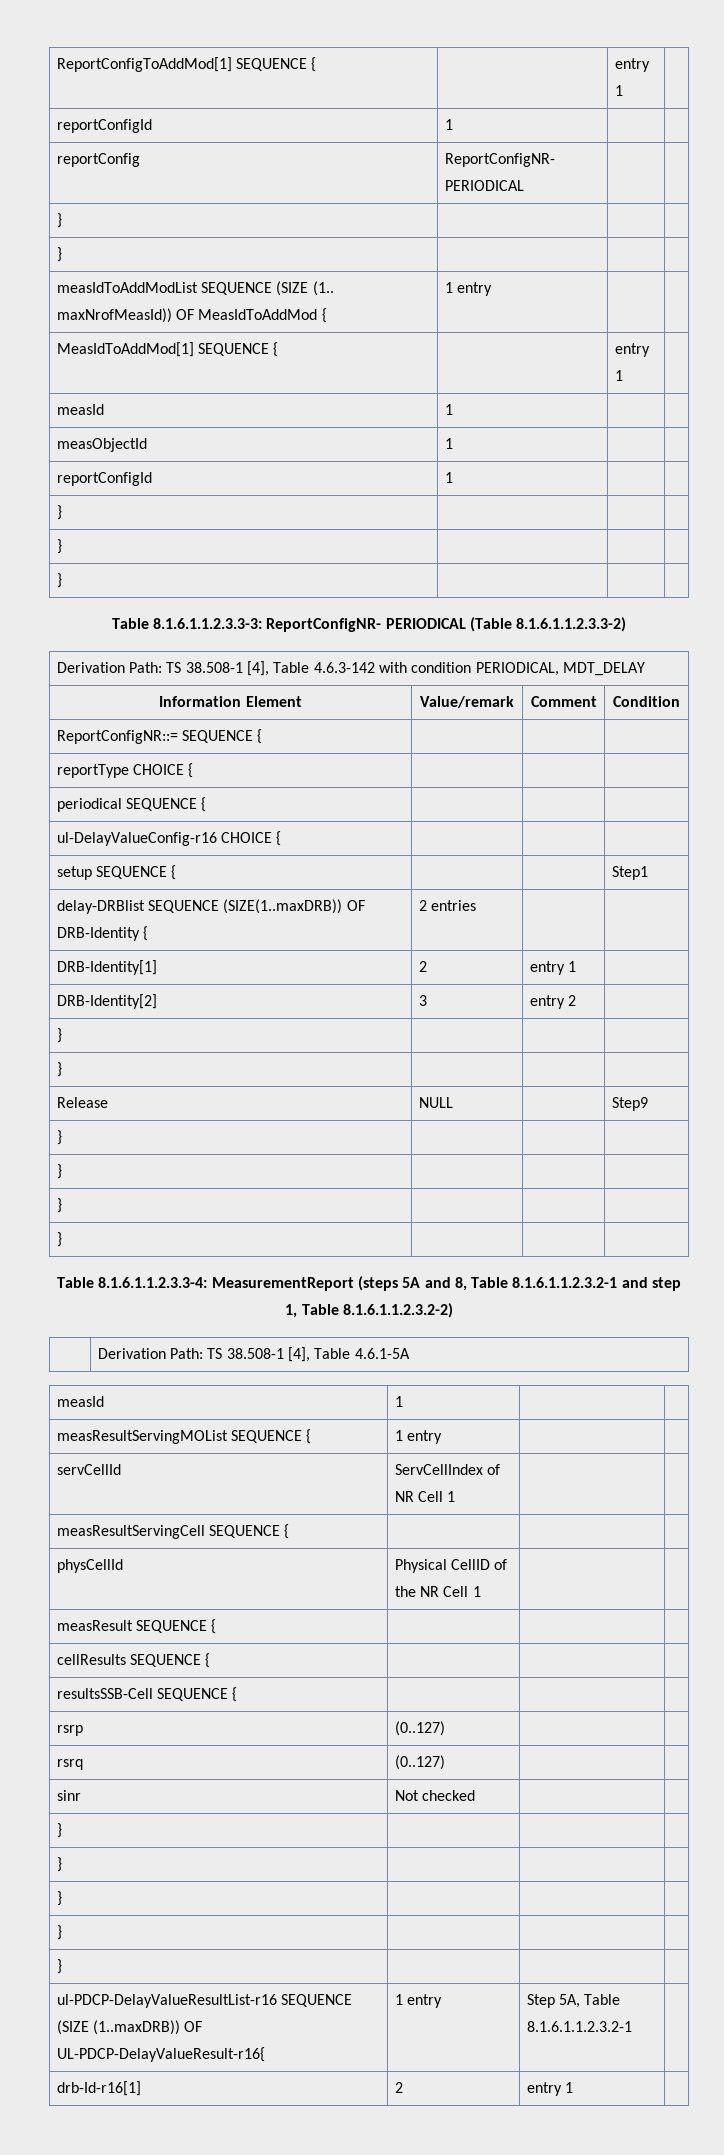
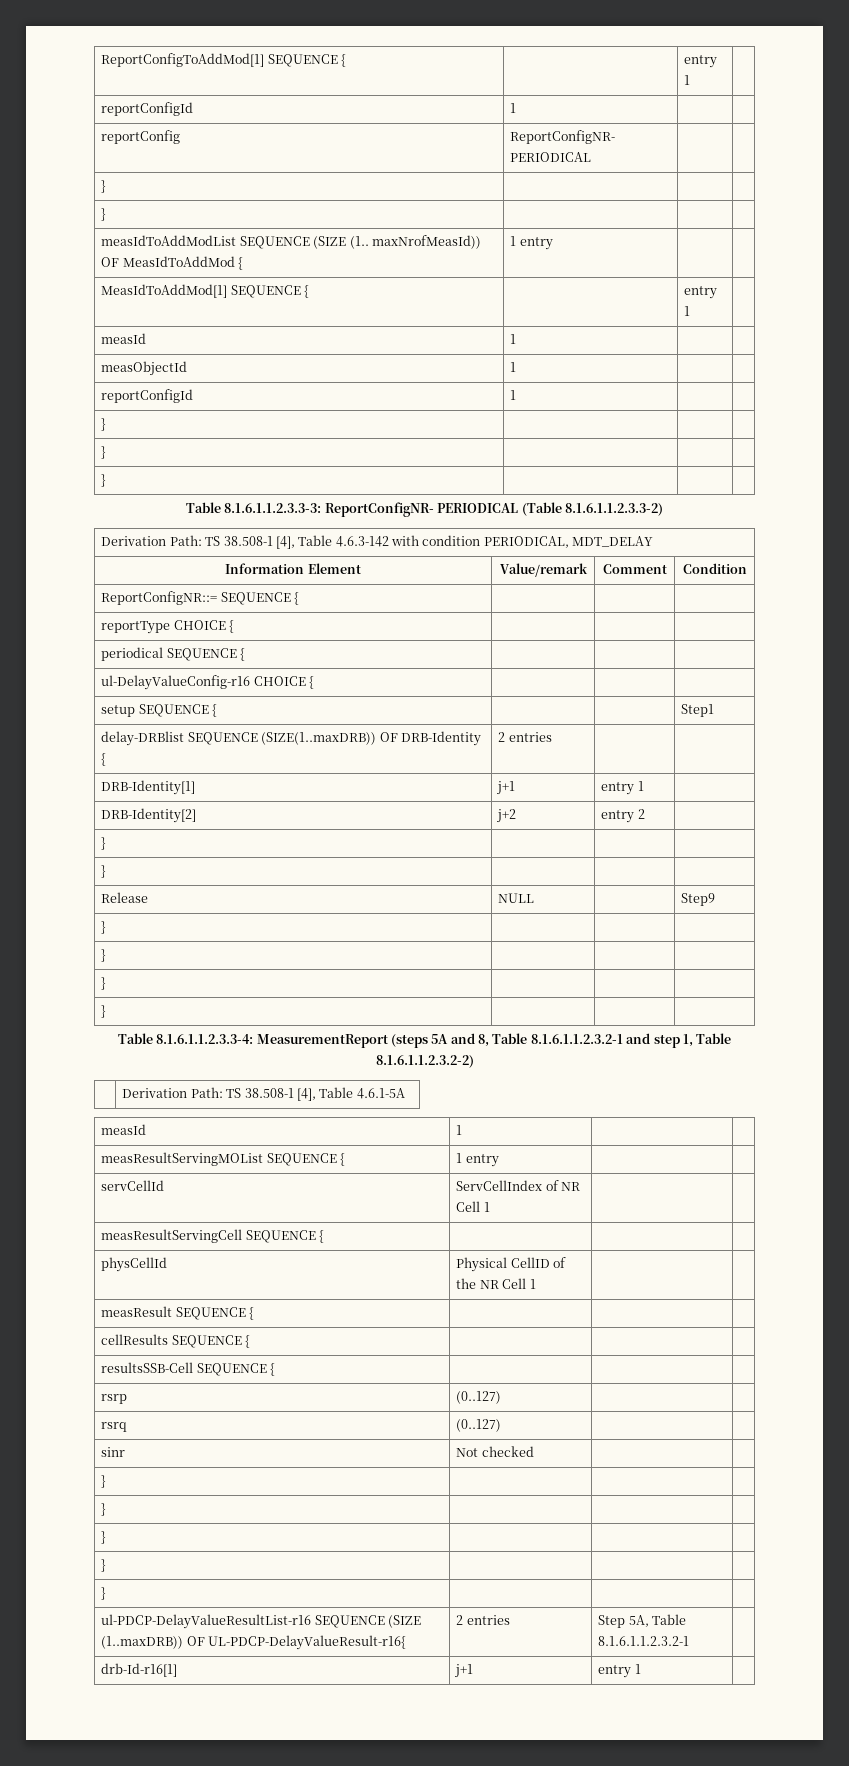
[418,961,427,972] 2 -> [497,781,516,795] j+1
[418,995,427,1006] 3 -> [497,809,517,823] j+2
[394,1994,443,2008] 1 entry -> [456,1615,510,1625] 2 entries
[394,2082,403,2093] 2 -> [455,1664,474,1678] j+1

